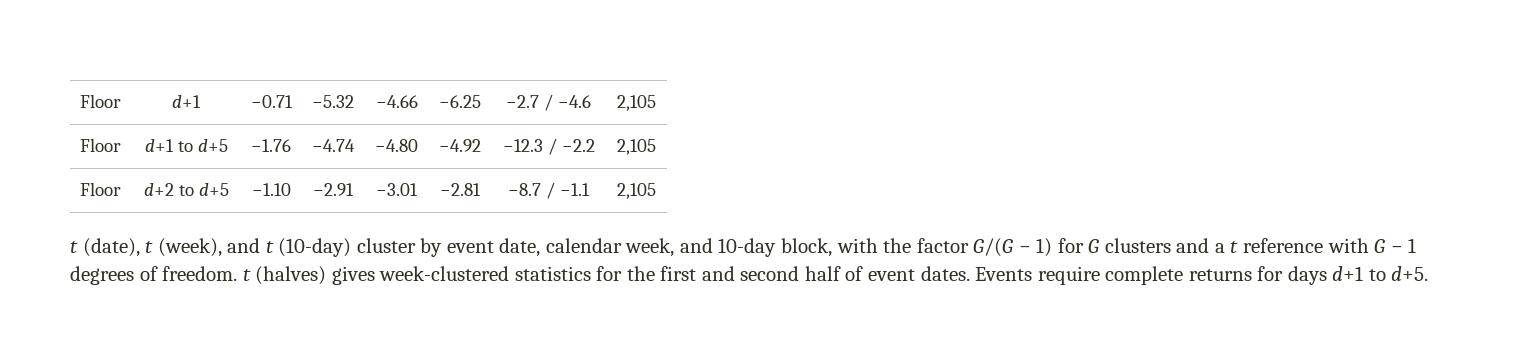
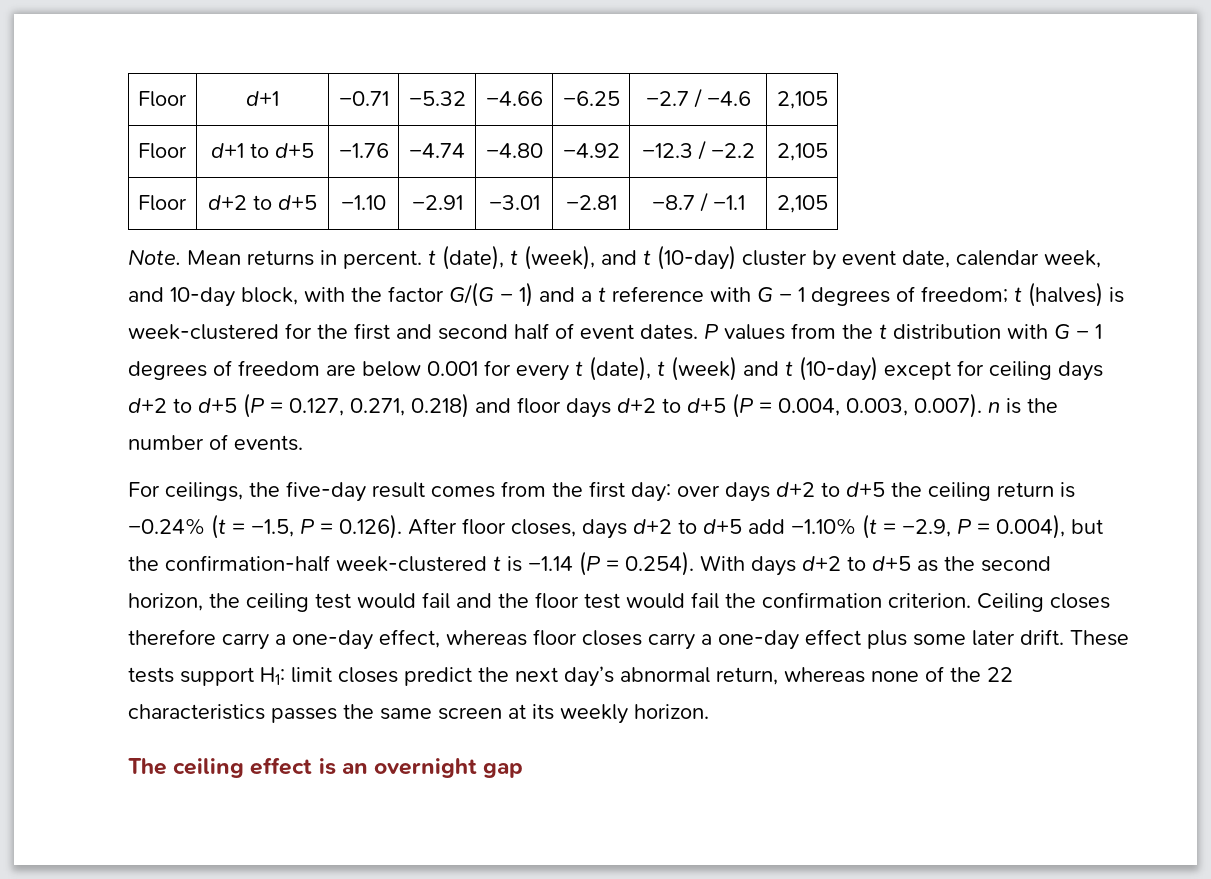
(656, 191) none -> [128,249,422,269] Note. Mean returns in percent.
[1057,238,1171,253] for G clusters -> (533, 294) none
[162,266,238,281] freedom. -> [921,286,1008,303] freedom;
[331,266,591,285] gives week-clustered statistics -> [1109,287,1124,303] [128,324,279,340] is week-clustered
[975,266,1429,285] Events require complete returns for days d+1 to d+5. -> [704,323,1102,340] [128,356,1103,381] [128,393,1058,418] [128,434,303,451] [128,481,1075,502] [128,514,1103,539] [128,551,1051,576] [128,592,1110,612] [128,629,1129,650] [128,666,1013,687] [128,704,709,724] [128,757,524,778] P values from the t distribution with G − 1 degrees of freedom are below 0.001 for every t (date), t (week) and t (10-day) except for ceiling days d+2 to d+5 (P = 0.127, 0.271, 0.218) and floor days d+2 to d+5 (P = 0.004, 0.003, 0.007). n is the number of events. // For ceilings, the five-day result comes from the first day: over days d+2 to d+5 the ceiling return is −0.24% (t = −1.5, P = 0.126). After floor closes, days d+2 to d+5 add −1.10% (t = −2.9, P = 0.004), but the confirmation-half week-clustered t is −1.14 (P = 0.254). With days d+2 to d+5 as the second horizon, the ceiling test would fail and the floor test would fail the confirmation criterion. Ceiling closes therefore carry a one-day effect, whereas floor closes carry a one-day effect plus some later drift. These tests support H1: limit closes predict the next day’s abnormal return, whereas none of the 22 characteristics passes the same screen at its weekly horizon. // The ceiling effect is an overnight gap

